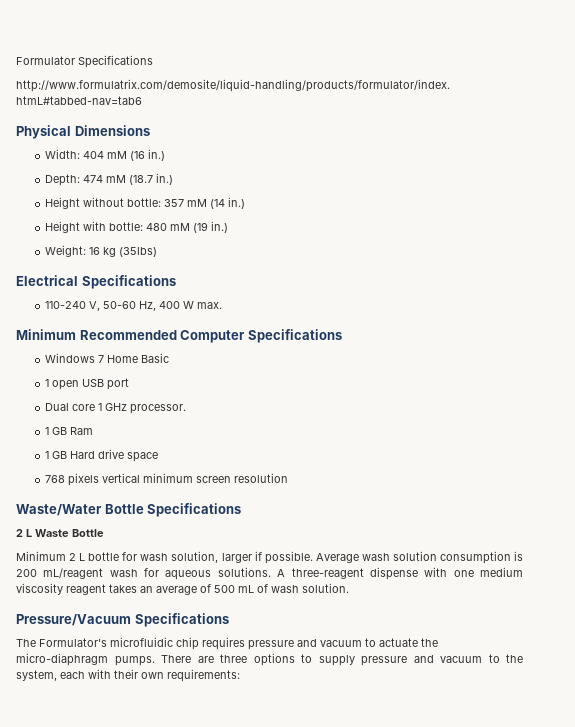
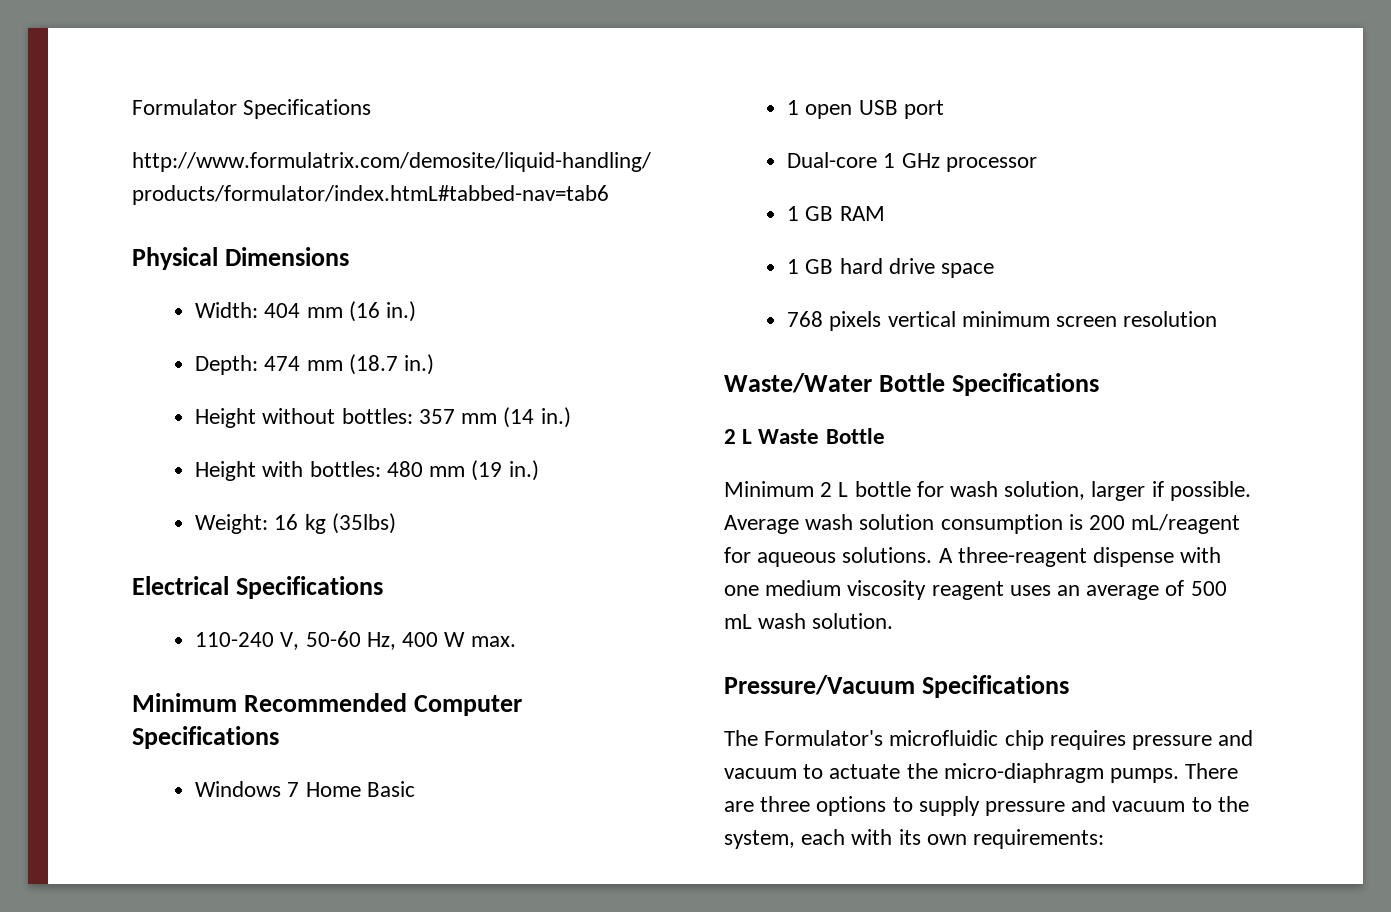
[106,151,127,159] mM -> [306,307,343,318] mm
[105,175,126,183] mM -> [306,360,343,371] mm
[126,198,207,207] bottle: 357 mM -> [341,408,498,424] bottles: 357 mm
[108,222,190,231] bottle: 480 mM -> [309,461,466,477] bottles: 480 mm
[44,403,95,411] Dual core -> [787,152,878,168] Dual-core
[129,404,186,414] [44,427,93,435] [44,451,95,459] processor. // 1 GB Ram // 1 GB Hard -> [945,157,1037,172] [787,206,885,221] [787,258,883,274] processor // 1 GB RAM // 1 GB hard
[109,569,138,577] wash -> (1241, 524) none
[109,584,137,593] takes -> [1009,585,1051,596] uses
[257,584,268,593] of -> (752, 621) none
[114,669,138,679] their -> [898,829,921,845] its

